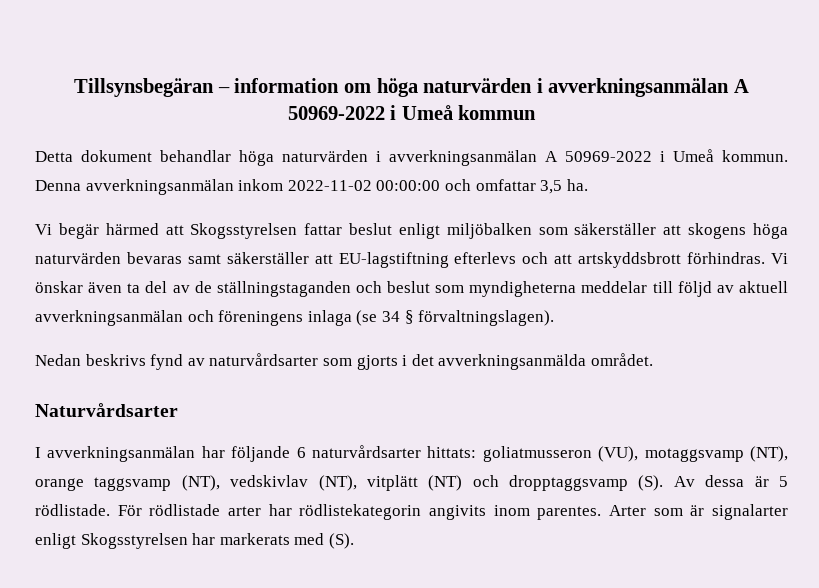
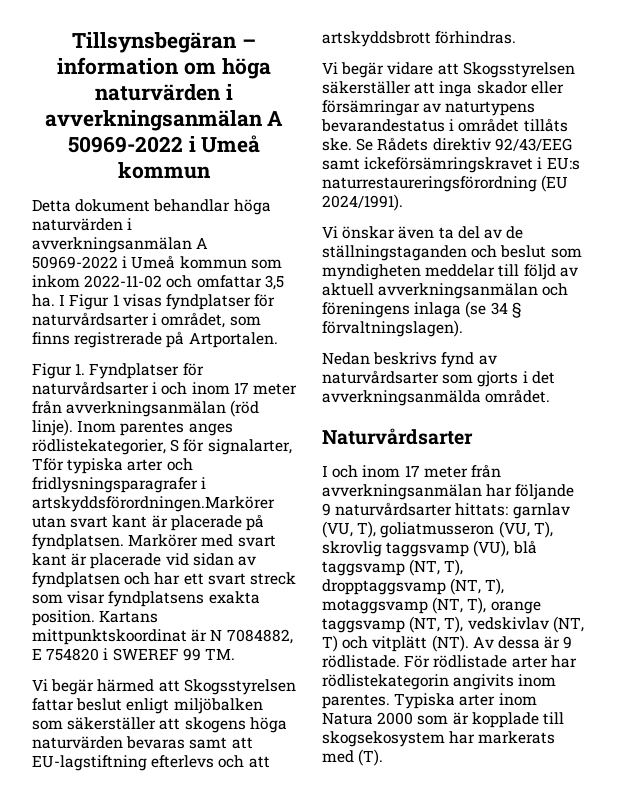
[722,150,788,162] [35,179,234,195] kommun. Denna avverkningsanmälan -> [179,256,282,269] kommun som
[376,180,441,191] 00:00:00 -> (163, 281) none
(588, 185) none -> [59,294,276,310] [32,312,261,328] [32,331,278,348] [32,363,204,379] [32,381,297,395] [32,400,260,417] [32,419,233,436] [32,439,292,455] [32,458,193,474] [32,477,207,493] [32,496,275,512] [32,514,264,531] [32,534,276,550] [32,553,256,569] [32,572,296,588] [32,591,260,607] [32,610,159,626] [32,629,293,645] [32,648,235,661] I Figur 1 visas fyndplatser för naturvårdsarter i området, som finns registrerade på Artportalen. // Figur 1. Fyndplatser för naturvårdsarter i och inom 17 meter från avverkningsanmälan (röd linje). Inom parentes anges rödlistekategorier, S för signalarter, Tför typiska arter och fridlysningsparagrafer i artskyddsförordningen.Markörer utan svart kant är placerade på fyndplatsen. Markörer med svart kant är placerade vid sidan av fyndplatsen och har ett svart streck som visar fyndplatsens exakta position. Kartans mittpunktskoordinat är N 7084882, E 754820 i SWEREF 99 TM.
[226,252,309,264] säkerställer -> (228, 743) none
(766, 258) none -> [322,62,575,78] [322,81,564,97] [322,100,536,116] [321,118,568,132] [322,137,572,151] [322,157,580,173] [322,175,569,192] [322,194,403,211] // Vi begär vidare att Skogsstyrelsen säkerställer att inga skador eller försämringar av naturtypens bevarandestatus i området tillåts ske. Se Rådets direktiv 92/43/EEG samt ickeförsämringskravet i EU:s naturrestaureringsförordning (EU 2024/1991). //
[469,281,577,297] myndigheterna -> [322,264,421,280] myndigheten
(41, 452) none -> [332,464,501,478] och inom 17 meter från
[296,447,306,458] 6 -> [322,503,331,516] 9
[482,446,788,462] [35,475,664,491] goliatmusseron (VU), motaggsvamp (NT), orange taggsvamp (NT), vedskivlav (NT), vitplätt (NT) och dropptaggsvamp (S). -> [512,503,570,519] [322,521,553,538] [322,540,537,557] [322,559,464,576] [322,578,505,595] [322,597,541,614] [322,616,584,633] [322,635,469,652] garnlav (VU, T), goliatmusseron (VU, T), skrovlig taggsvamp (VU), blå taggsvamp (NT, T), dropptaggsvamp (NT, T), motaggsvamp (NT, T), orange taggsvamp (NT, T), vedskivlav (NT, T) och vitplätt (NT).
[778,476,788,487] 5 -> [563,636,573,649] 9
[609,504,788,520] [35,533,188,549] Arter som är signalarter enligt Skogsstyrelsen -> [394,693,537,709] [322,712,564,728] [322,731,445,747] Typiska arter inom Natura 2000 som är kopplade till skogsekosystem
[328,533,354,549] (S). -> [358,749,384,766] (T).

